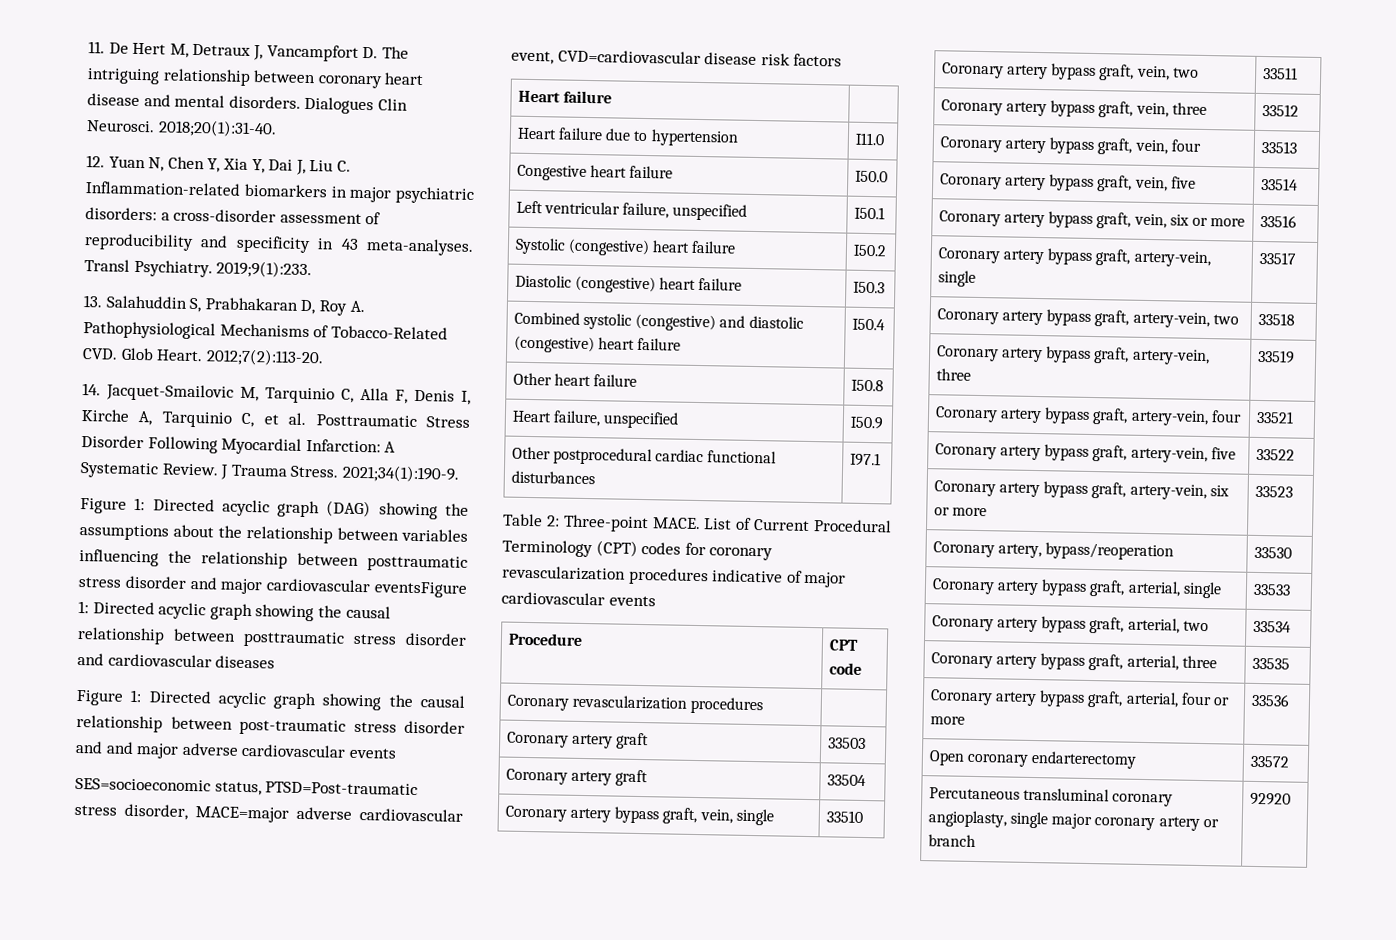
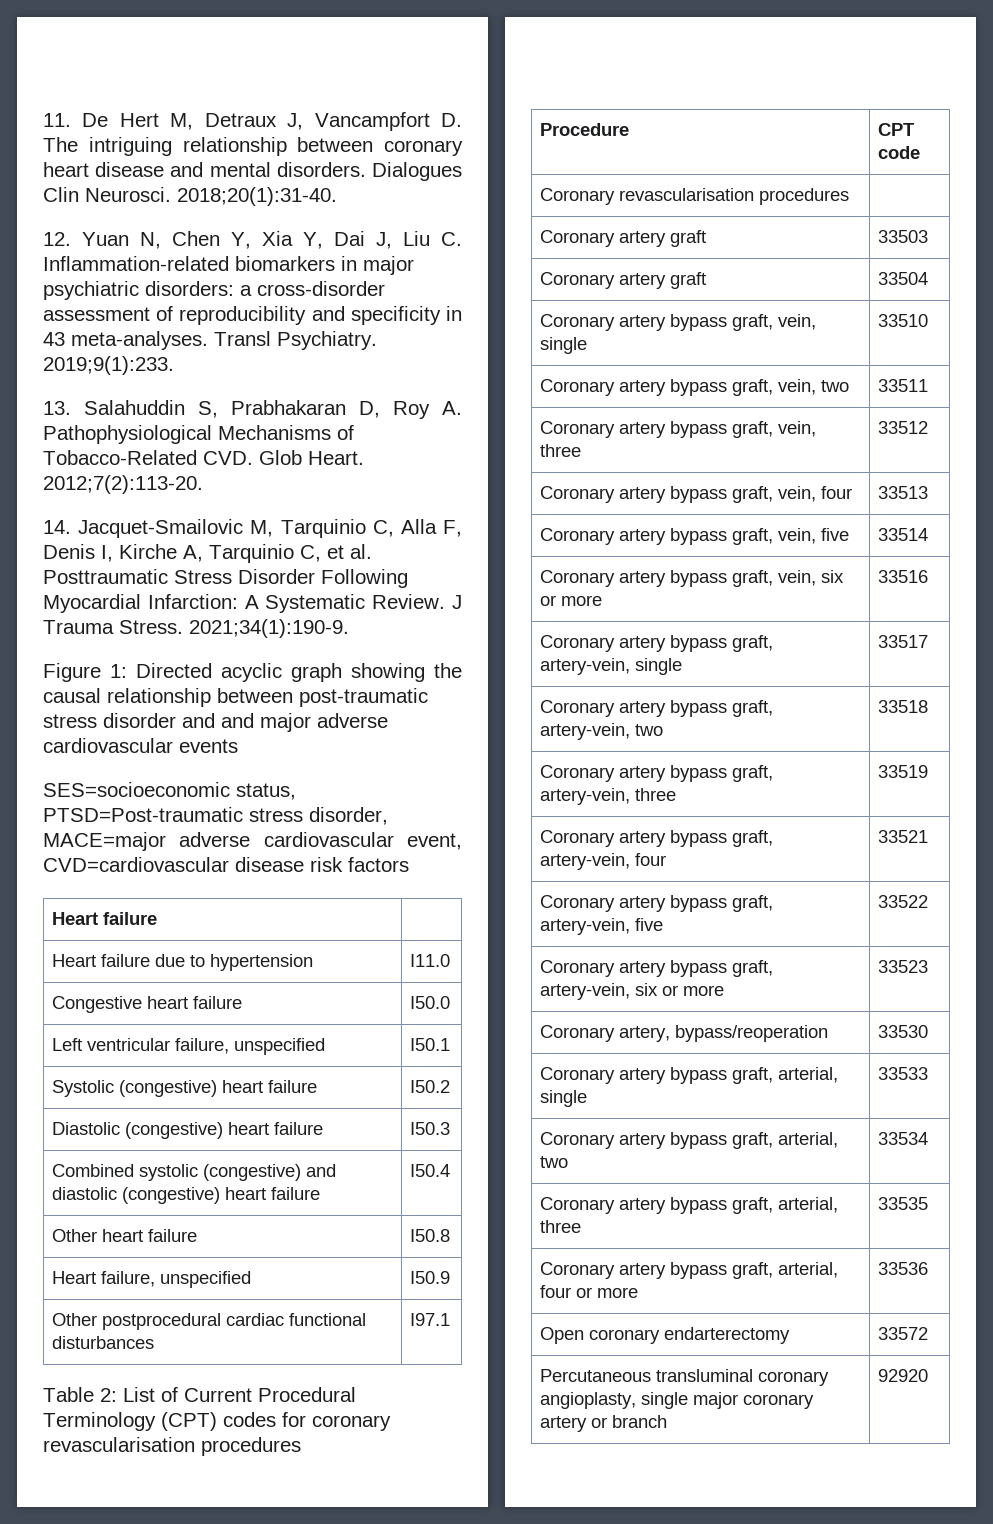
[80,497,469,520] [79,524,468,544] [79,549,468,572] [78,575,468,598] [78,600,391,622] [77,626,467,648] [77,652,276,669] // Figure 1: Directed acyclic graph (DAG) showing the assumptions about the relationship between variables influencing the relationship between posttraumatic stress disorder and major cardiovascular eventsFigure 1: Directed acyclic graph showing the causal relationship between posttraumatic stress disorder and cardiovascular diseases -> (349, 628) none
[562,514,701,533] Three-point MACE. -> (117, 1395) none
[502,565,847,588] [501,591,656,607] revascularization procedures indicative of major cardiovascular events -> [43,1437,301,1456] revascularisation procedures
[572,694,688,710] revascularization -> [619,188,755,201] revascularisation

